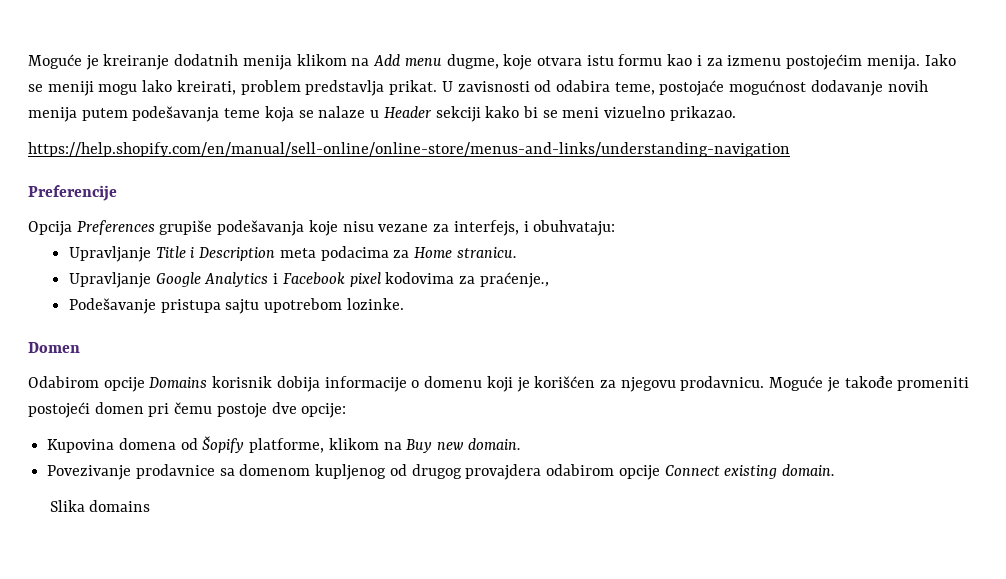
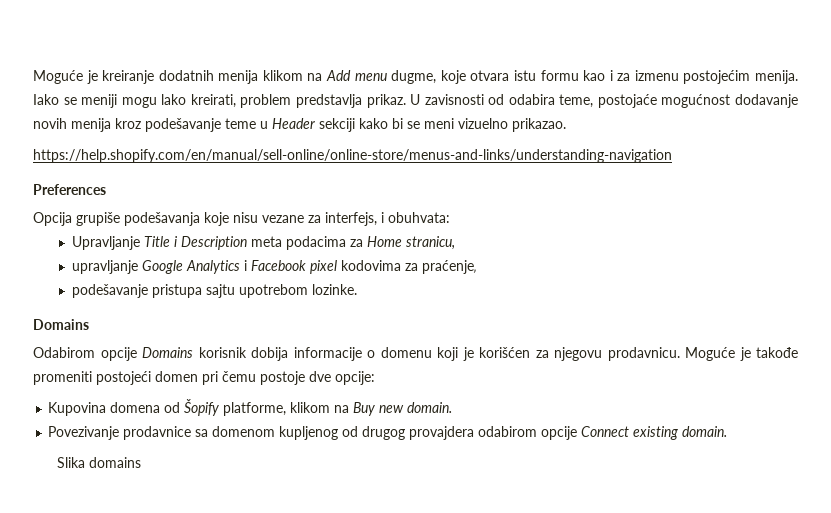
[389,80,438,95] prikat. -> [366,94,406,108] prikaz.
[81,106,366,122] putem podešavanja teme koja se nalaze -> [115,118,256,132] kroz podešavanje teme
[28,185,117,201] Preferencije -> [33,184,106,195] Preferences
[76,220,155,235] Preferences -> (72, 219) none
[533,220,616,236] obuhvataju: -> [388,212,450,223] obuhvata:
[456,247,517,258] [68,272,151,288] stranicu. // Upravljanje -> [405,236,455,250] [71,260,138,274] stranicu, // upravljanje
[479,272,550,288] [68,298,156,314] praćenje.‚ // Podešavanje -> [421,260,477,274] [71,284,148,298] praćenje‚ // podešavanje
[28,342,80,353] Domen -> [33,319,89,330] Domains

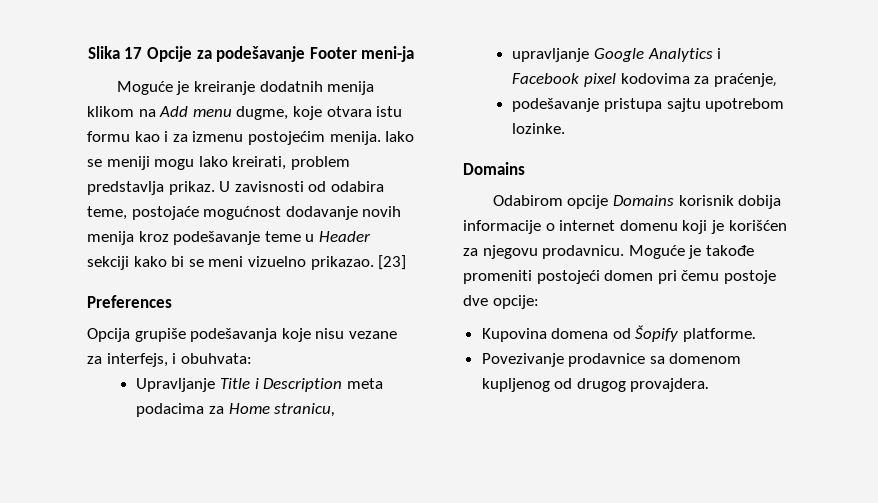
(33, 77) none -> [87,46,415,62] Slika 17 Opcije za podešavanje Footer meni-ja //
[33,149,672,163] // https://help.shopify.com/en/manual/sell-online/online-store/menus-and-links/understanding-navigation -> [378,255,407,270] [23]
(375, 354) none -> [559,220,616,231] internet
[223,402,453,416] platforme, klikom na Buy new domain. -> [683,328,757,342] platforme.
[409,426,728,440] [56,457,141,468] provajdera odabirom opcije Connect existing domain. // Slika domains -> [630,378,710,392] provajdera.

